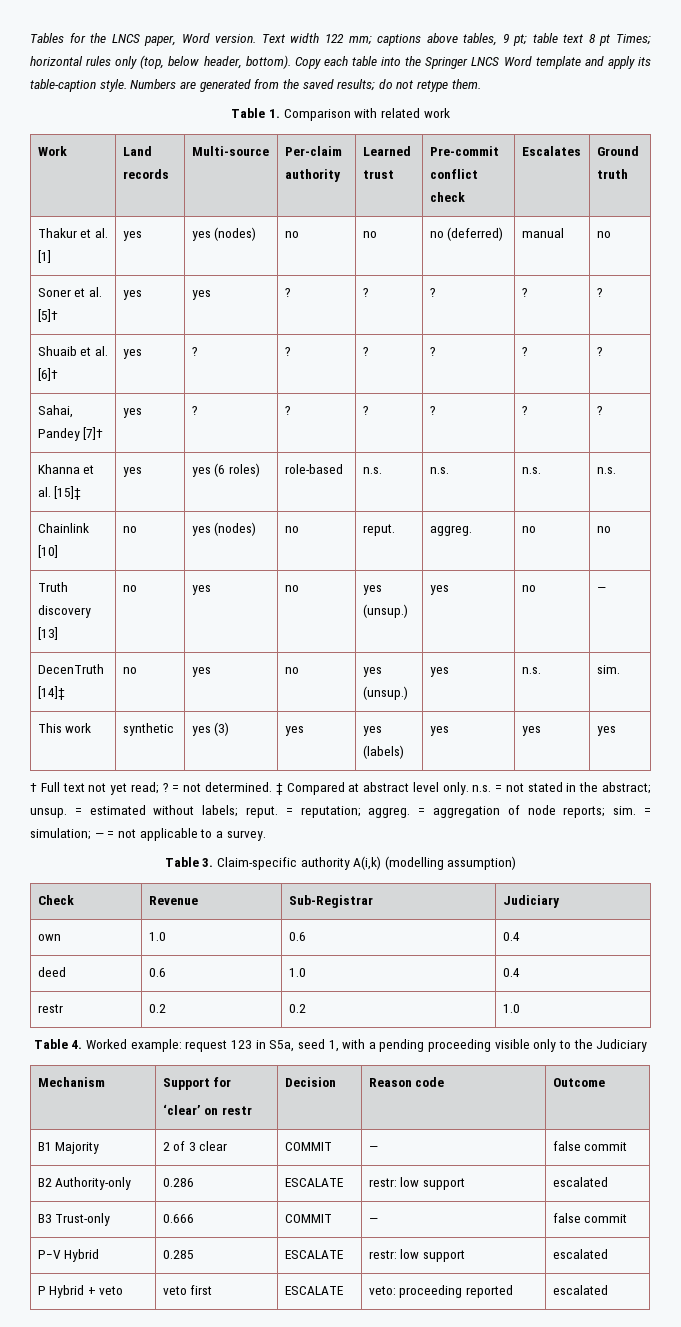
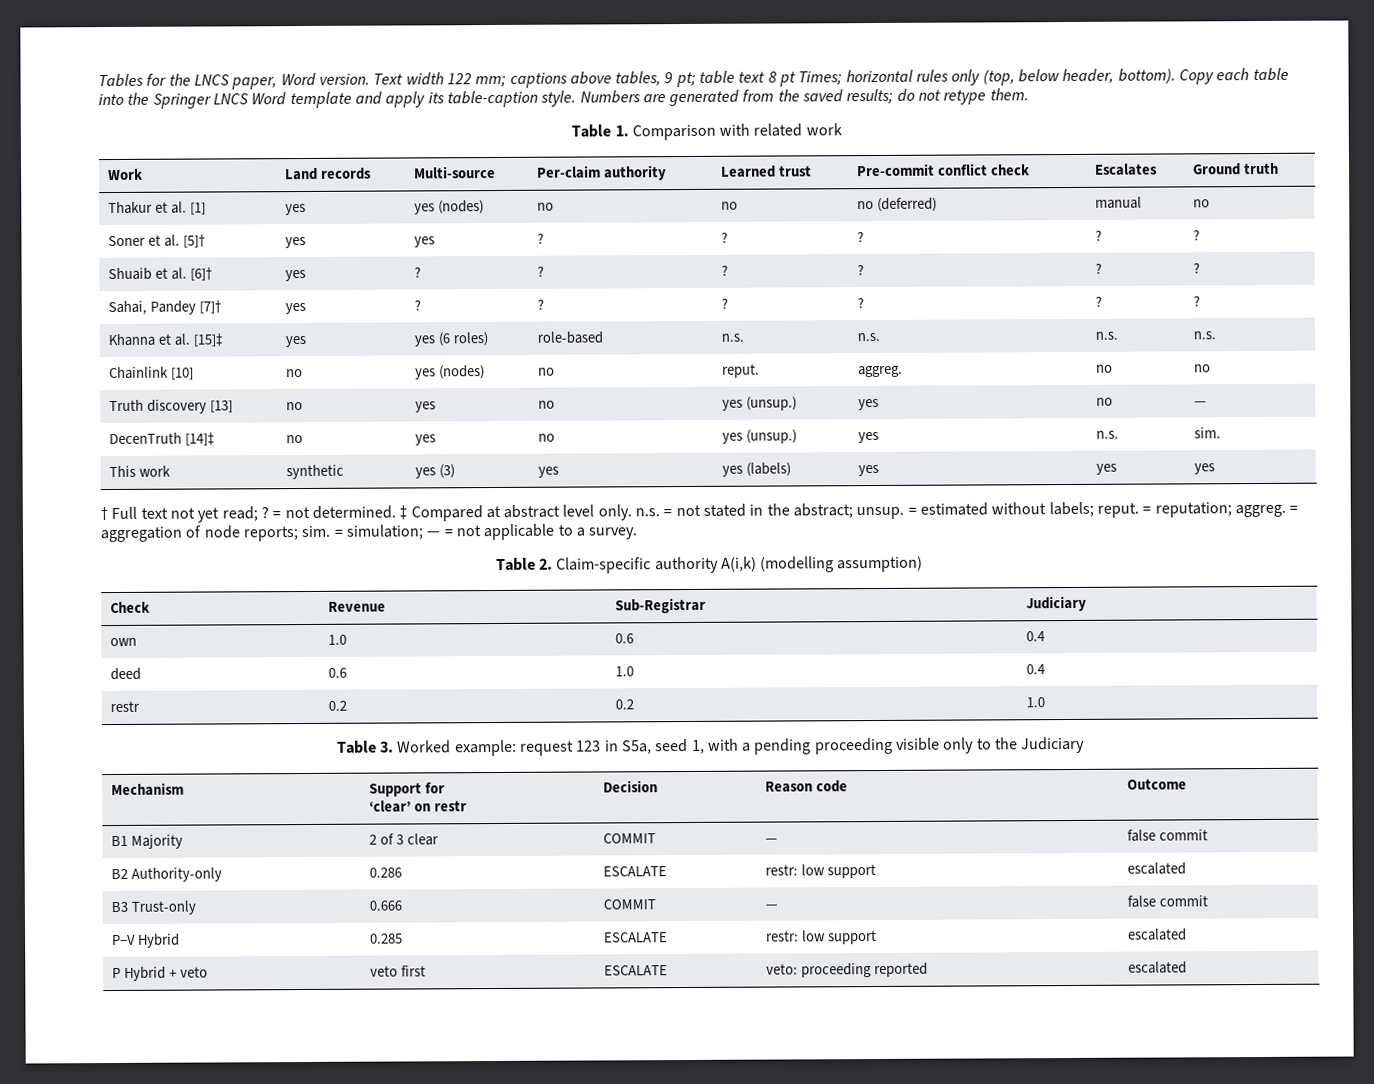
[202,858,214,867] 3. -> [538,558,553,570] 2.
[71,1040,83,1049] 4. -> [379,741,394,753] 3.

